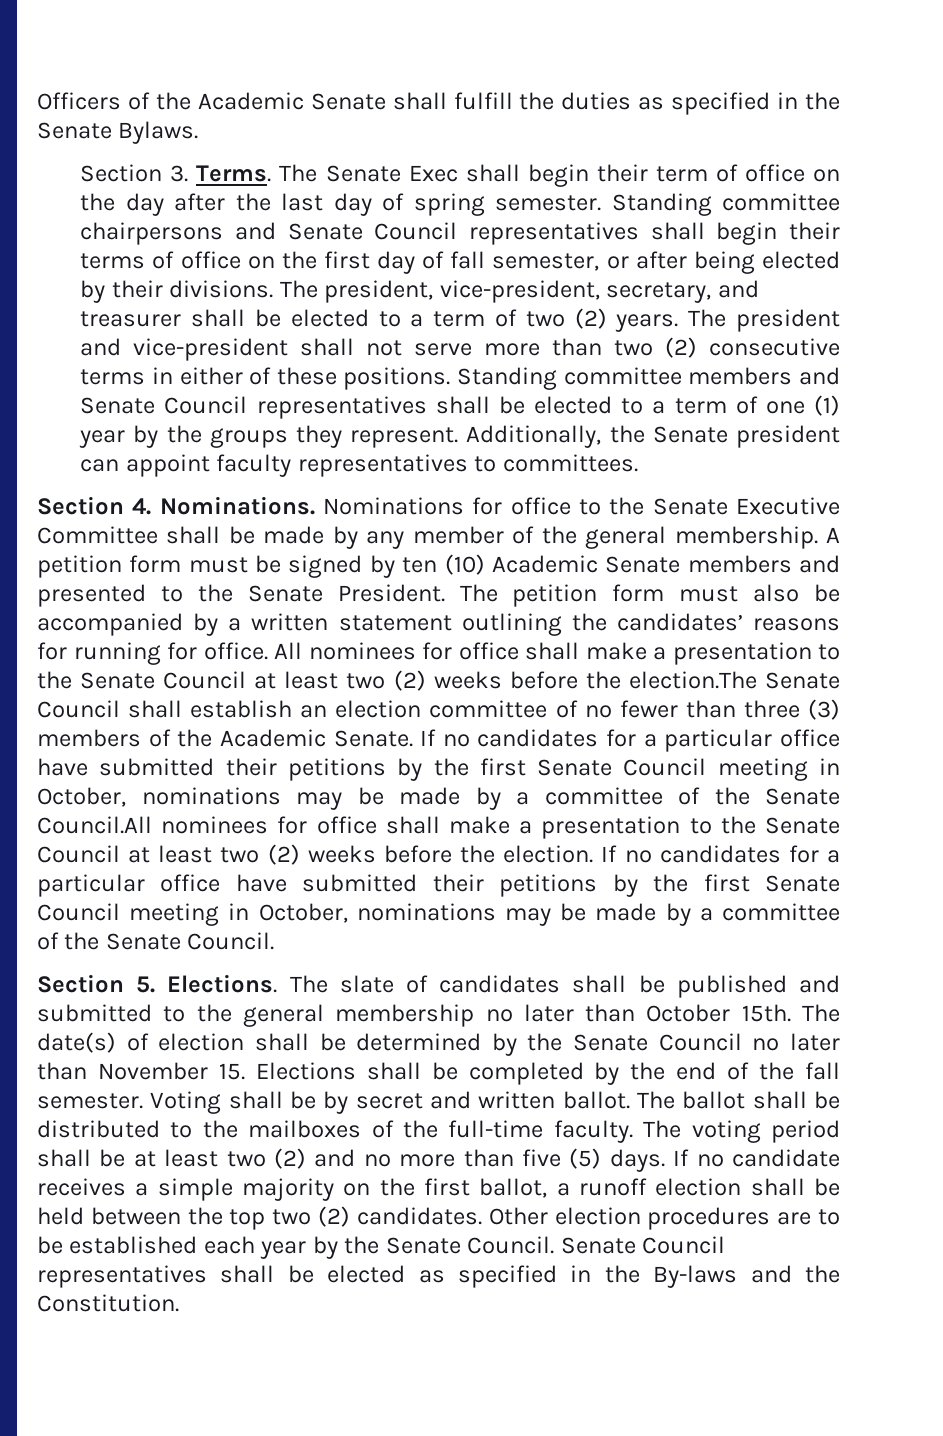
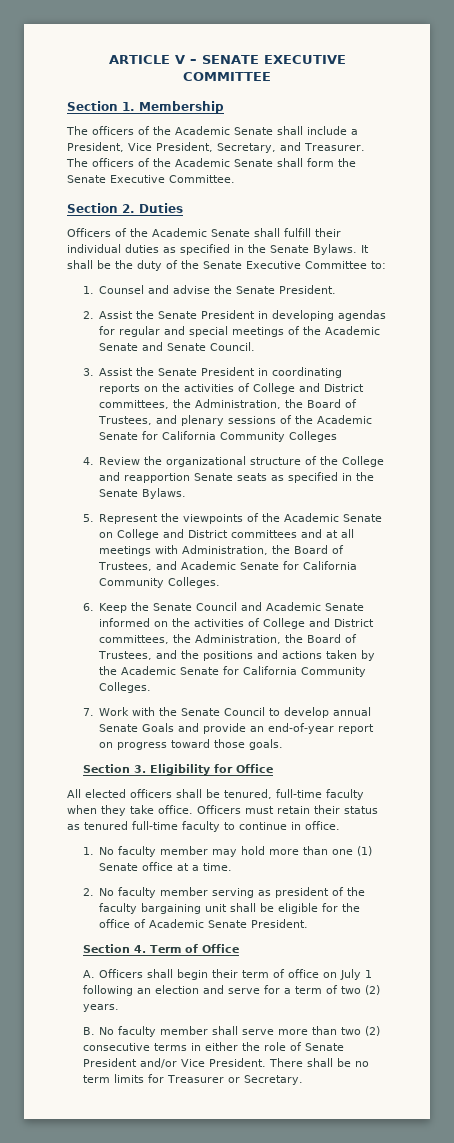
(37, 101) none -> [108,55,346,64] [183,72,271,81] [67,101,224,114] [66,126,358,135] [67,142,365,153] [66,158,356,167] [67,175,235,183] [67,203,183,213] ARTICLE V – SENATE EXECUTIVE COMMITTEE // Section 1. Membership // The officers of the Academic Senate shall include a President, Vice President, Secretary, and Treasurer. The officers of the Academic Senate shall form the Senate Executive Committee. // Section 2. Duties //
[519,92,555,110] the -> [315,228,341,237] [67,244,121,253] their individual
[80,164,458,182] // Section 3. Terms. The Senate Exec -> [361,245,369,253] [67,260,386,271] [82,285,337,294] [82,310,387,321] [99,326,381,337] [99,342,256,351] [82,367,343,378] [99,383,365,394] [99,399,358,409] [98,415,373,426] [99,431,338,442] [82,456,385,467] [99,472,375,483] [99,488,187,499] [82,513,383,524] [99,529,355,540] [99,545,345,556] [98,561,358,571] [99,577,221,588] [82,602,365,613] [99,618,375,629] [99,634,358,644] [98,650,376,661] [99,666,367,677] [99,682,152,693] [82,707,372,718] [99,723,375,734] [99,739,284,750] [82,764,273,775] [67,789,364,800] [67,805,378,816] [67,821,340,832] [82,846,373,857] [99,862,233,871] [82,887,366,898] [99,903,361,914] [99,919,309,928] [82,944,239,953] [82,969,143,978] It shall be the duty of the Senate Executive Committee to: // 1. Counsel and advise the Senate President. // 2. Assist the Senate President in developing agendas for regular and special meetings of the Academic Senate and Senate Council. // 3. Assist the Senate President in coordinating reports on the activities of College and District committees, the Administration, the Board of Trustees, and plenary sessions of the Academic Senate for California Community Colleges // 4. Review the organizational structure of the College and reapportion Senate seats as specified in the Senate Bylaws. // 5. Represent the viewpoints of the Academic Senate on College and District committees and at all meetings with Administration, the Board of Trustees, and Academic Senate for California Community Colleges. // 6. Keep the Senate Council and Academic Senate informed on the activities of College and District committees, the Administration, the Board of Trustees, and the positions and actions taken by the Academic Senate for California Community Colleges. // 7. Work with the Senate Council to develop annual Senate Goals and provide an end-of-year report on progress toward those goals. // Section 3. Eligibility for Office // All elected officers shall be tenured, full-time faculty when they take office. Officers must retain their status as tenured full-time faculty to continue in office. // 1. No faculty member may hold more than one (1) Senate office at a time. // 2. No faculty member serving as president of the faculty bargaining unit shall be eligible for the office of Academic Senate President. // Section 4. Term of Office // A. Officers
[80,193,840,216] [80,222,841,245] [80,251,841,274] [80,280,759,303] [80,309,401,327] the day after the last day of spring semester. Standing committee chairpersons and Senate Council representatives shall begin their terms of office on the first day of fall semester, or after being elected by their divisions. The president, vice-president, secretary, and treasurer shall be elected to -> [339,969,372,980] [82,985,280,996] July 1 following an election and serve for
[688,309,841,332] [80,338,403,361] The president and vice-president shall not -> [82,1026,238,1037] // B. No faculty member shall
[249,367,840,390] [80,395,840,419] [79,425,840,448] [80,454,638,477] [37,496,840,515] [37,526,840,549] [37,554,840,578] [37,584,840,607] [37,613,840,636] [37,642,840,665] [37,670,841,691] [37,699,841,720] [37,729,840,752] [37,758,840,781] [37,787,840,810] [37,816,840,839] [37,844,841,865] [37,874,840,897] [37,903,841,926] [37,932,275,950] [37,974,841,998] [37,1004,840,1027] [37,1032,840,1056] [37,1062,840,1085] [37,1091,841,1114] [37,1120,840,1143] [37,1148,840,1172] [37,1178,841,1201] [37,1206,841,1230] [37,1236,726,1259] [37,1265,840,1288] [37,1294,179,1312] of these positions. Standing committee members and Senate Council representatives shall be elected to a term of one (1) year by the groups they represent. Additionally, the Senate president can appoint faculty representatives to committees. // Section 4. Nominations. Nominations for office to the Senate Executive Committee shall be made by any member of the general membership. A petition form must be signed by ten (10) Academic Senate members and presented to the Senate President. The petition form must also be accompanied by a written statement outlining the candidates’ reasons for running for office. All nominees for office shall make a presentation to the Senate Council at least two (2) weeks before the election.The Senate Council shall establish an election committee of no fewer than three (3) members of the Academic Senate. If no candidates for a particular office have submitted their petitions by the first Senate Council meeting in October, nominations may be made by a committee of the Senate Council.All nominees for office shall make a presentation to the Senate Council at least two (2) weeks before the election. If no candidates for a particular office have submitted their petitions by the first Senate Council meeting in October, nominations may be made by a committee of the Senate Council. // Section 5. Elections. The slate of candidates shall be published and submitted to the general membership no later than October 15th. The date(s) of election shall be determined by the Senate Council no later than November 15. Elections shall be completed by the end of the fall semester. Voting shall be by secret and written ballot. The ballot shall be distributed to the mailboxes of the full-time faculty. The voting period shall be at least two (2) and no more than five (5) days. If no candidate receives a simple majority on the first ballot, a runoff election shall be held between the top two (2) candidates. Other election procedures are to be established each year by the Senate Council. Senate Council representatives shall be elected as specified in the By-laws and the Constitution. -> [241,1042,344,1051] [82,1058,369,1068] [82,1074,303,1085] the role of Senate President and/or Vice President. There shall be no term limits for Treasurer or Secretary.

